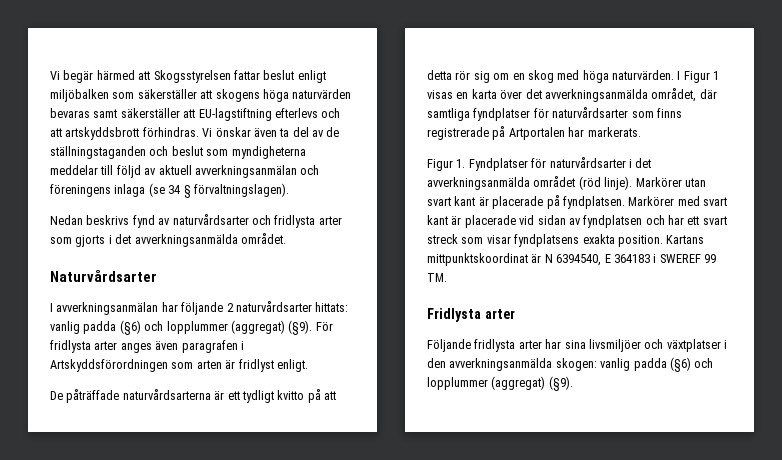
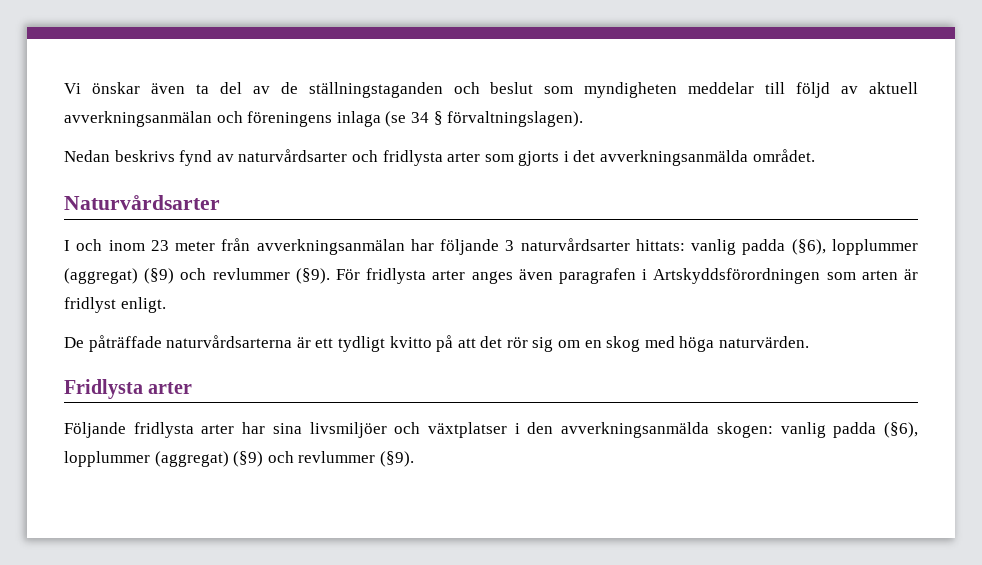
[50,70,326,83] [50,89,352,102] [50,108,341,121] [50,127,213,140] Vi begär härmed att Skogsstyrelsen fattar beslut enligt miljöbalken som säkerställer att skogens höga naturvärden bevaras samt säkerställer att EU-lagstiftning efterlevs och att artskyddsbrott förhindras. Vi -> [64,83,81,94] Vi
[231,146,306,159] myndigheterna -> [584,82,678,98] myndigheten
(53, 307) none -> [76,238,251,251] och inom 23 meter från
[226,303,234,312] 2 -> [505,240,515,251] 3
[119,320,285,335] (§6) och lopplummer (aggregat) -> [791,239,918,255] [64,268,290,284] (§6), lopplummer (aggregat) (§9) och revlummer
[427,70,452,80] detta -> [480,336,503,348] det
[677,71,720,83] [427,88,717,102] [427,107,682,121] [427,126,641,140] [427,157,652,171] [427,176,706,190] [427,195,727,209] [427,215,727,228] [427,234,705,247] [427,253,716,266] [427,273,447,282] I Figur 1 visas en karta över det avverkningsanmälda området, där samtliga fyndplatser för naturvårdsarter som finns registrerade på Artportalen har markerats. // Figur 1. Fyndplatser för naturvårdsarter i det avverkningsanmälda området (röd linje). Markörer utan svart kant är placerade på fyndplatsen. Markörer med svart kant är placerade vid sidan av fyndplatsen och har ett svart streck som visar fyndplatsens exakta position. Kartans mittpunktskoordinat är N 6394540, E 364183 i SWEREF 99 TM. -> (810, 342) none
[669,357,714,372] [427,376,546,390] (§6) och lopplummer (aggregat) -> [883,422,918,438] [64,451,376,467] (§6), lopplummer (aggregat) (§9) och revlummer

